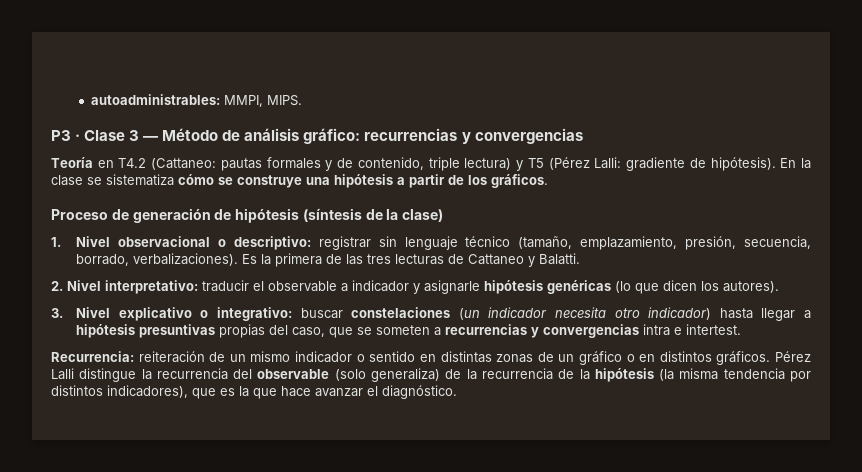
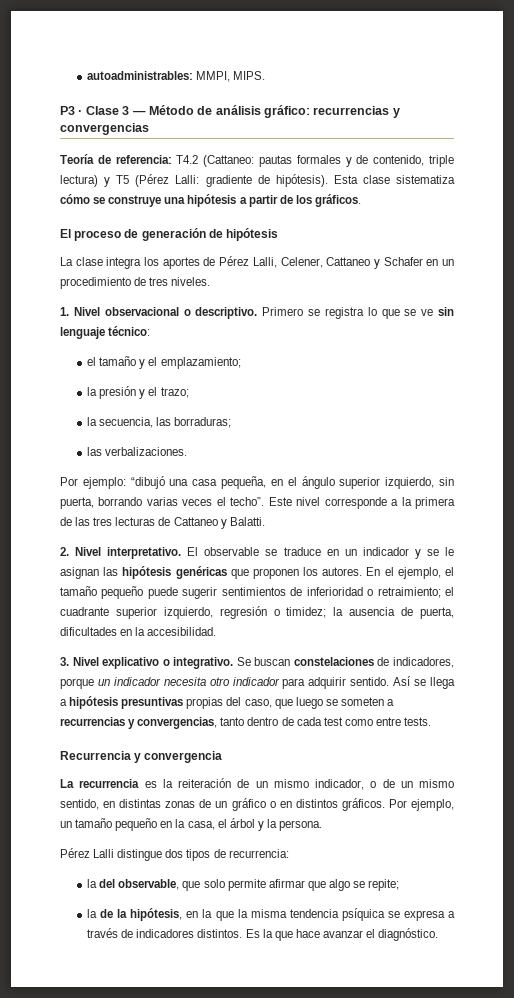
[97,160,114,168] en -> [97,155,172,164] de referencia:
[780,158,811,169] [51,175,102,186] En la clase se -> [333,175,390,184] Esta clase
[51,209,108,220] Proceso -> [60,229,122,241] El proceso
[302,208,444,222] [51,236,811,250] [76,253,258,266] (síntesis de la clase) // 1. Nivel observacional o descriptivo: registrar sin lenguaje técnico (tamaño, emplazamiento, presión, secuencia, borrado, verbalizaciones). Es -> [60,256,454,269] [60,277,211,289] [60,307,454,319] [60,326,151,339] [87,356,241,369] [87,386,189,399] [87,417,232,428] [87,447,188,456] [60,476,454,489] [60,497,399,509] // La clase integra los aportes de Pérez Lalli, Celener, Cattaneo y Schafer en un procedimiento de tres niveles. // 1. Nivel observacional o descriptivo. Primero se registra lo que se ve sin lenguaje técnico: // el tamaño y el emplazamiento; // la presión y el trazo; // la secuencia, las borraduras; // las verbalizaciones. // Por ejemplo: “dibujó una casa pequeña, en el ángulo superior izquierdo, sin puerta, borrando varias veces el techo”. Este nivel corresponde a
[105,280,779,294] [51,307,796,321] interpretativo: traducir el observable a indicador y asignarle hipótesis genéricas (lo que dicen los autores). // 3. Nivel explicativo o integrativo: buscar constelaciones (un indicador necesita otro indicador) hasta llegar -> [107,547,454,559] [60,566,455,579] [60,586,454,599] [60,606,454,619] [60,627,217,636] [60,657,454,669] [60,676,456,689] interpretativo. El observable se traduce en un indicador y se le asignan las hipótesis genéricas que proponen los autores. En el ejemplo, el tamaño pequeño puede sugerir sentimientos de inferioridad o retraimiento; el cuadrante superior izquierdo, regresión o timidez; la ausencia de puerta, dificultades en la accesibilidad. // 3. Nivel explicativo o integrativo. Se buscan constelaciones de indicadores, porque un indicador necesita otro indicador para adquirir sentido. Así se llega
(354, 332) none -> [295,697,323,709] luego
[543,324,742,338] [51,351,416,363] convergencias intra e intertest. // Recurrencia: reiteración de un mismo indicador o sentido -> [137,717,432,729] [60,751,223,763] [60,778,454,790] [60,799,99,810] convergencias, tanto dentro de cada test como entre tests. // Recurrencia y convergencia // La recurrencia es la reiteración de un mismo indicador, o de un mismo sentido,
[774,351,811,362] [51,368,811,382] [51,385,235,399] Pérez Lalli distingue la recurrencia del observable (solo generaliza) de la recurrencia de la hipótesis (la misma tendencia por distintos indicadores), que es -> [388,799,454,811] [60,818,323,831] [60,848,289,861] [87,879,400,891] [87,908,455,921] [87,928,260,938] Por ejemplo, un tamaño pequeño en la casa, el árbol y la persona. // Pérez Lalli distingue dos tipos de recurrencia: // la del observable, que solo permite afirmar que algo se repite; // la de la hipótesis, en la que la misma tendencia psíquica se expresa a través de indicadores distintos. Es

